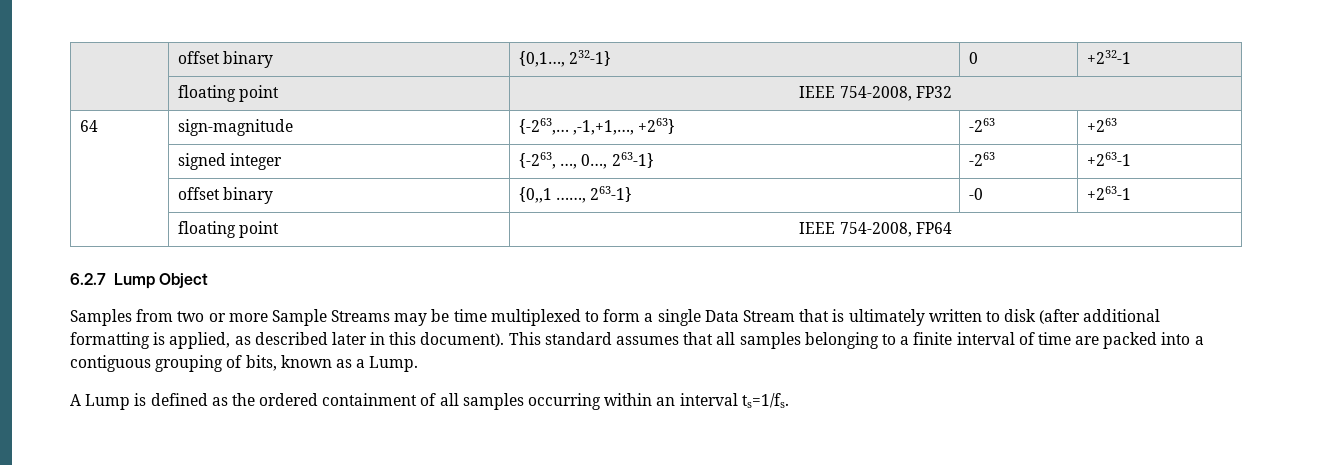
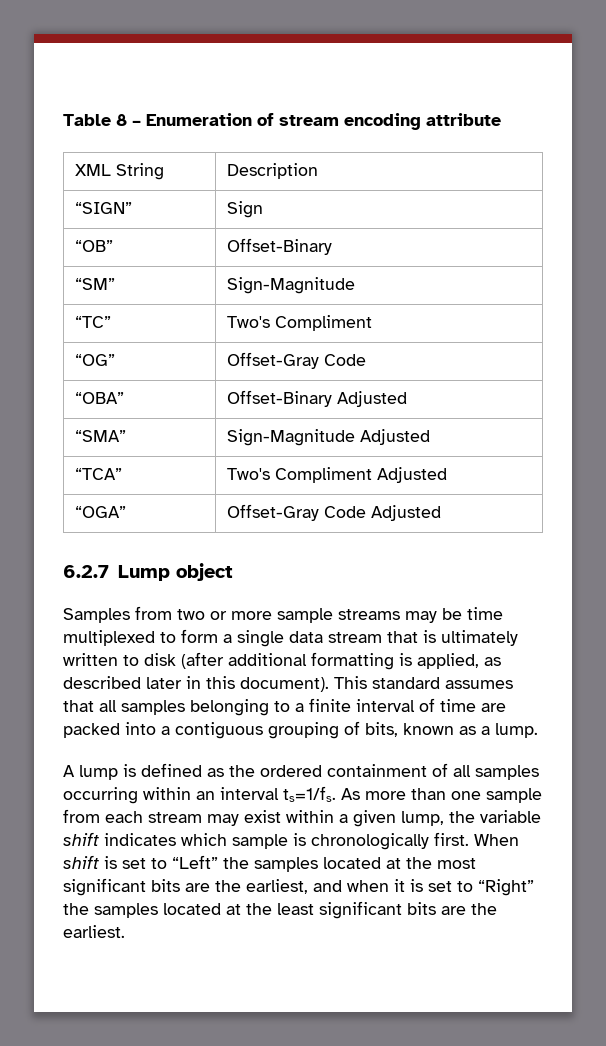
[178,51,274,68] [519,50,612,67] [969,52,979,64] [1087,50,1132,64] [178,85,280,102] [799,86,952,101] [80,120,99,132] [178,119,294,136] [519,118,676,135] [969,118,996,132] [1087,118,1118,132] [178,153,283,170] [519,152,654,169] [969,152,996,166] [1087,152,1132,166] [178,187,274,204] [519,186,633,203] [969,188,984,200] [1087,186,1132,200] [178,221,280,238] [799,222,952,237] | offset binary | {0,1…, 232-1} | 0 | +232-1 // | floating point | IEEE 754-2008, FP32 // 64 | sign-magnitude | {-263,… ,-1,+1,…, +263} | -263 | +263 // | signed integer | {-263, …, 0…, 263-1} | -263 | +263-1 // | offset binary | {0,,1 ……, 263-1} | -0 | +263-1 // | floating point | IEEE 754-2008, FP64 -> [63,113,501,130] [75,163,165,180] [227,163,319,179] [75,202,133,214] [227,201,264,218] [75,240,114,252] [227,238,333,255] [75,278,116,290] [227,277,356,294] [75,316,112,328] [227,315,373,331] [75,354,116,366] [227,352,367,369] [75,392,125,404] [227,390,408,407] [75,430,127,442] [227,429,431,446] [75,468,123,480] [227,467,448,483] [75,506,127,518] [227,504,442,521] Table 8 – Enumeration of stream encoding attribute // XML String | Description // “SIGN” | Sign // “OB” | Offset-Binary // “SM” | Sign-Magnitude // “TC” | Two's Compliment // “OG” | Offset-Gray Code // “OBA” | Offset-Binary Adjusted // “SMA” | Sign-Magnitude Adjusted // “TCA” | Two's Compliment Adjusted // “OGA” | Offset-Gray Code Adjusted
[159,273,209,288] Object -> [175,563,233,581] object
[271,309,391,326] Sample Streams -> [277,608,400,623] sample streams
[704,310,795,322] Data Stream -> [289,631,382,643] data stream
[369,356,419,372] Lump. -> [495,723,538,738] lump.
[85,394,131,410] Lump -> [79,765,118,780] lump
(789, 400) none -> [341,788,542,803] [63,809,541,827] [63,832,519,850] [63,855,476,872] [63,878,534,896] [63,901,497,919] [63,925,125,938] As more than one sample from each stream may exist within a given lump, the variable shift indicates which sample is chronologically first. When shift is set to “Left” the samples located at the most significant bits are the earliest, and when it is set to “Right” the samples located at the least significant bits are the earliest.

